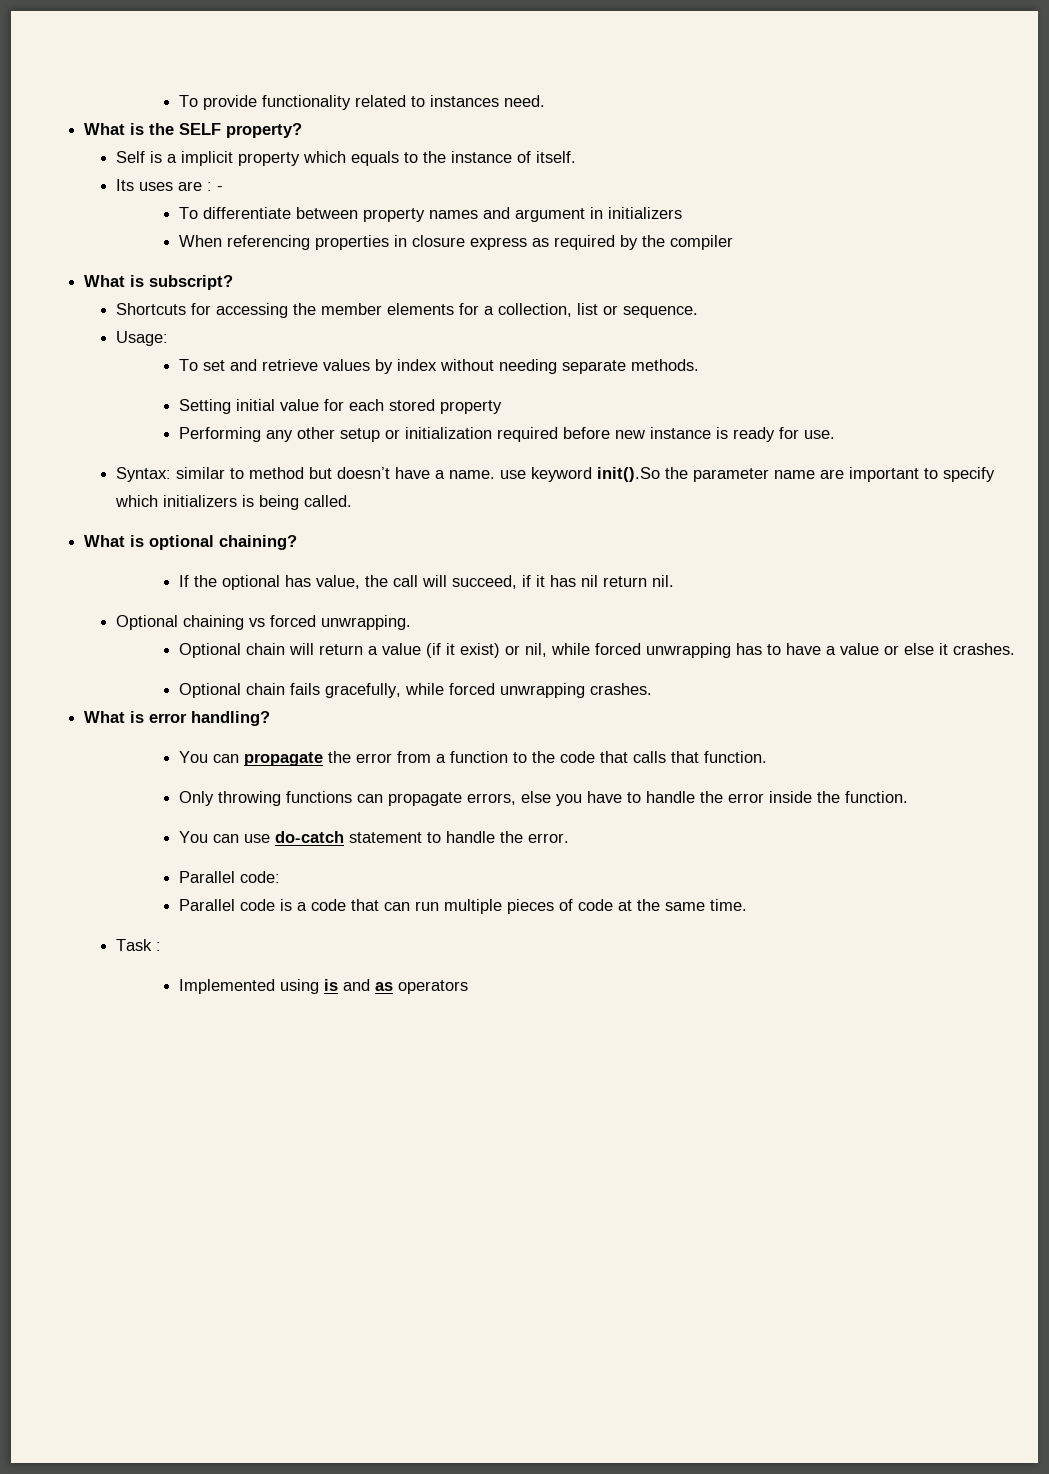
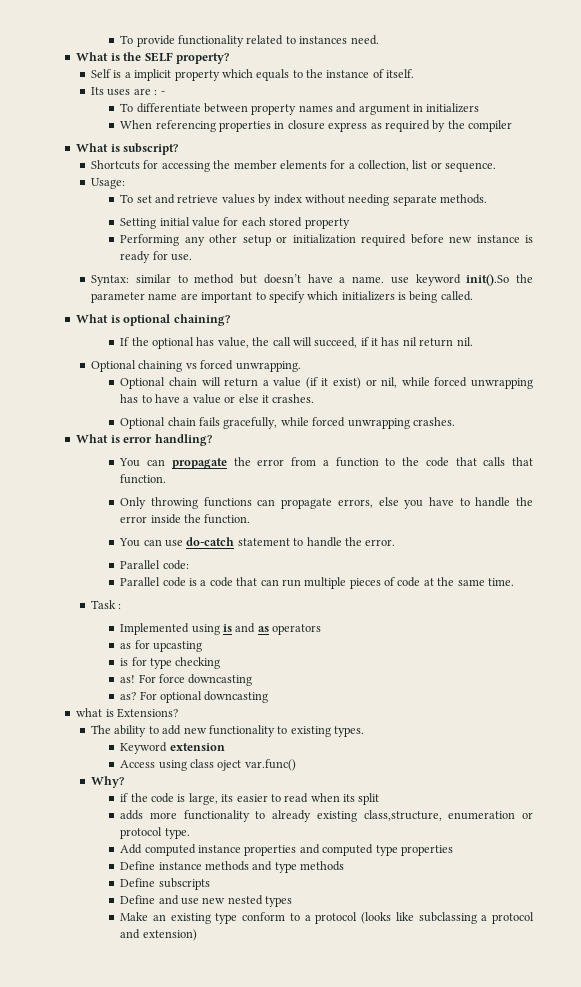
(468, 987) none -> [120,640,203,652] [120,657,221,669] [120,674,253,686] [120,691,269,703] [76,708,179,718] [91,725,365,737] [120,742,225,754] [120,759,296,771] [91,776,125,788] [120,793,380,805] [120,810,533,822] [120,827,190,839] [120,844,453,856] [120,861,345,873] [120,878,210,890] [120,895,293,907] [120,912,534,924] [120,929,197,941] // as for upcasting // is for type checking // as! For force downcasting // as? For optional downcasting // what is Extensions? // The ability to add new functionality to existing types. // Keyword extension // Access using class oject var.func() // Why? // if the code is large, its easier to read when its split // adds more functionality to already existing class,structure, enumeration or protocol type. // Add computed instance properties and computed type properties // Define instance methods and type methods // Define subscripts // Define and use new nested types // Make an existing type conform to a protocol (looks like subclassing a protocol and extension)

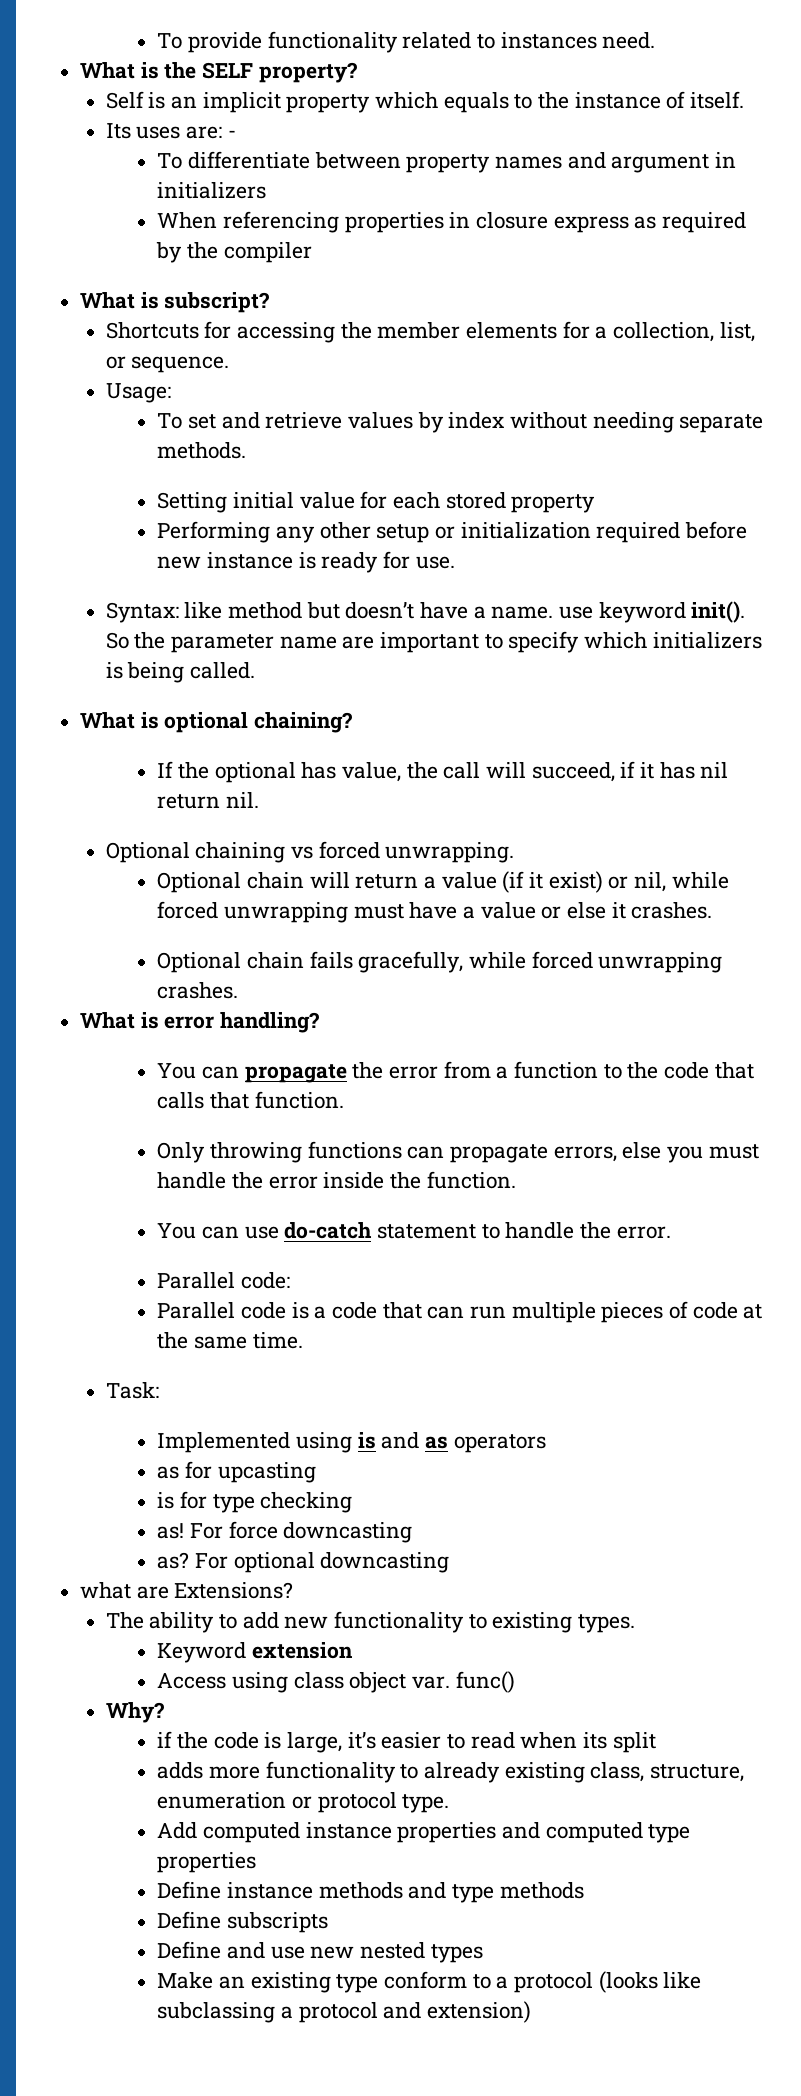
[124,72,131,78] a -> [171,96,198,109] an
[133,88,158,95] are : -> [186,126,223,139] are:
[412,160,428,169] list -> [719,322,755,342] list,
[135,274,188,283] similar to -> [184,602,223,619] like
[466,274,510,286] init().So -> [691,601,746,623] [105,632,129,649] init(). So
[120,394,152,403] has to -> [353,904,404,919] must
[428,497,470,506] have to -> [708,1144,759,1159] must
[91,600,122,609] Task : -> [105,1382,159,1399] Task:
[105,709,114,717] is -> [136,1586,169,1599] are
[217,759,296,771] oject var.func() -> [349,1671,515,1693] object var. func()
[221,794,234,802] its -> [347,1732,376,1749] it’s
[363,810,442,821] class,structure, -> [590,1762,744,1782] class, structure,

